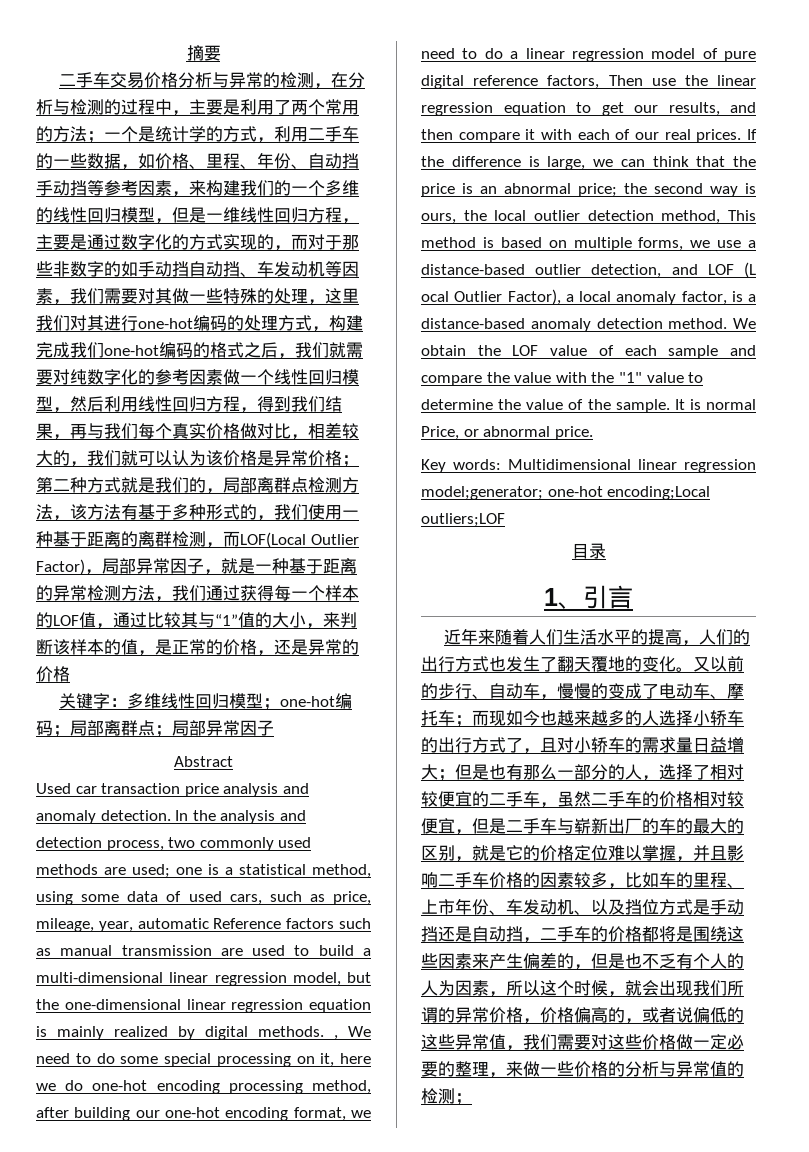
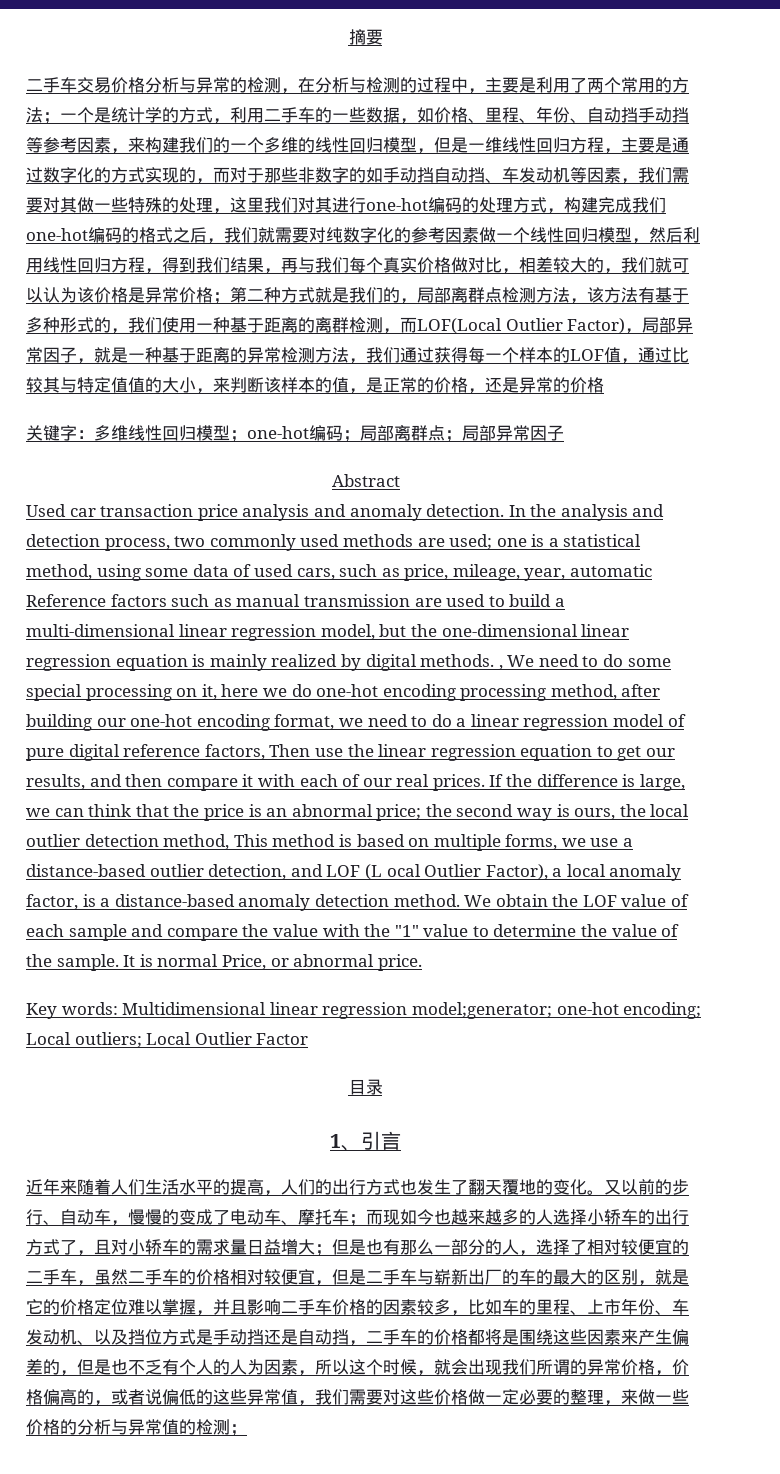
[215,614,238,626] “1” -> [77,377,128,393] 特定值
[607,486,711,500] [421,513,505,527] encoding;Local outliers;LOF -> [623,1002,702,1019] [26,1032,309,1048] encoding; Local outliers; Local Outlier Factor

